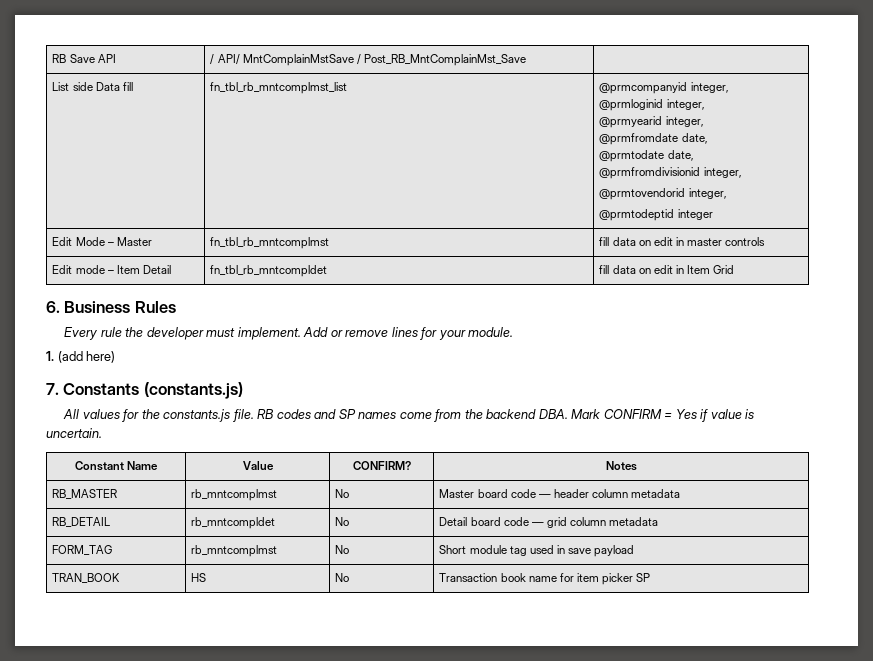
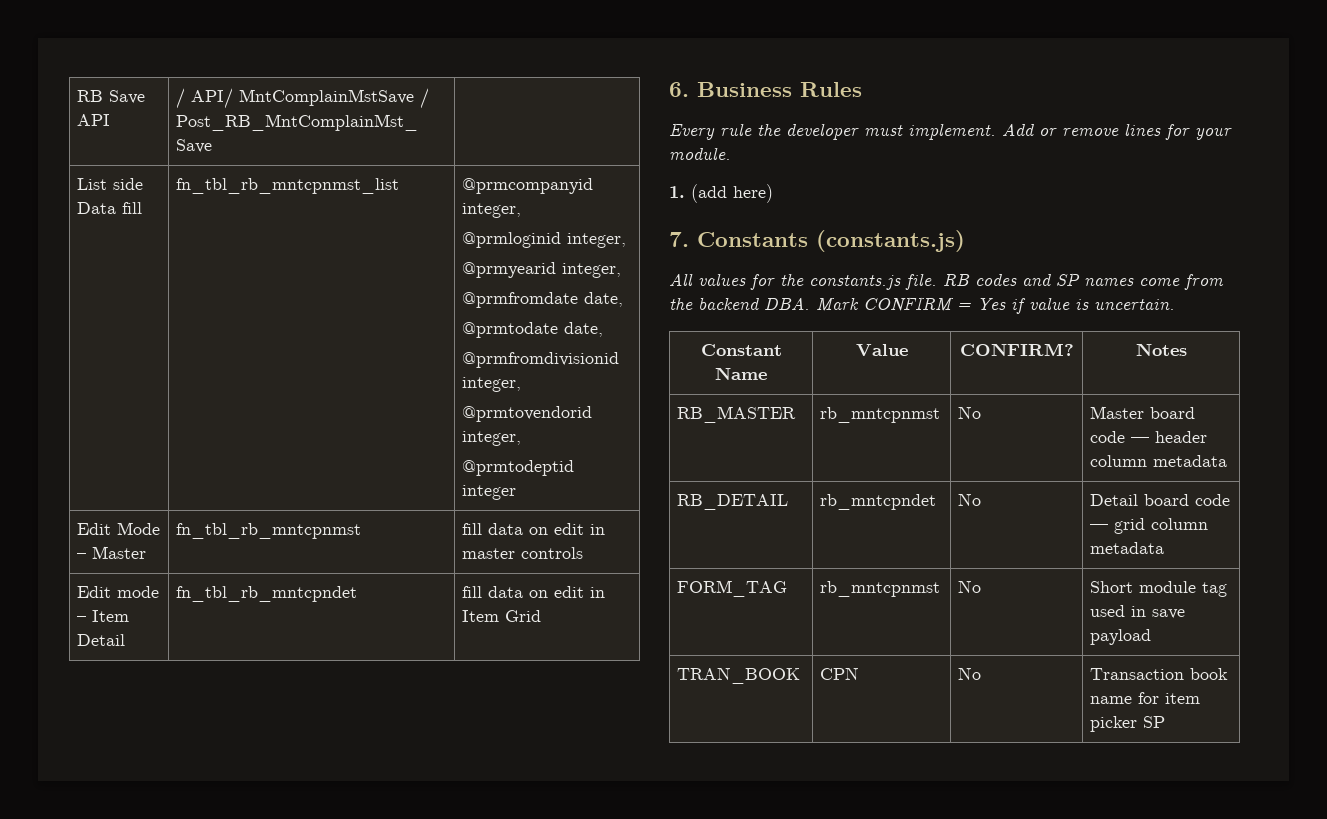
[210,82,348,94] fn_tbl_rb_mntcomplmst_list -> [176,178,400,194] fn_tbl_rb_mntcpnmst_list
[210,237,330,249] fn_tbl_rb_mntcomplmst -> [176,523,362,539] fn_tbl_rb_mntcpnmst
[210,265,328,277] fn_tbl_rb_mntcompldet -> [176,586,358,602] fn_tbl_rb_mntcpndet
[191,489,278,501] rb_mntcomplmst -> [820,407,941,423] rb_mntcpnmst
[191,517,276,529] rb_mntcompldet -> [820,494,937,510] rb_mntcpndet
[191,545,278,557] rb_mntcomplmst -> [820,581,941,597] rb_mntcpnmst
[191,573,207,582] HS -> [820,667,860,680] CPN

